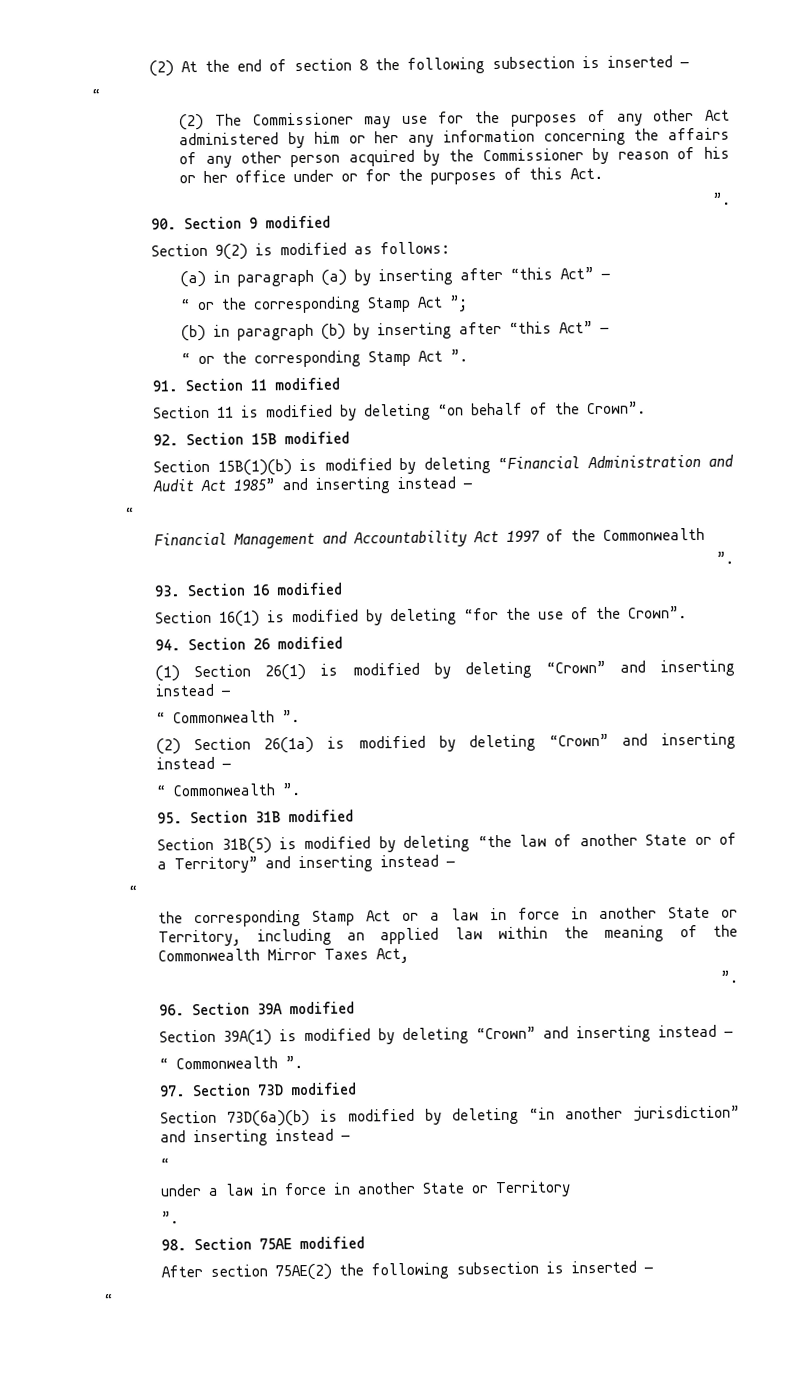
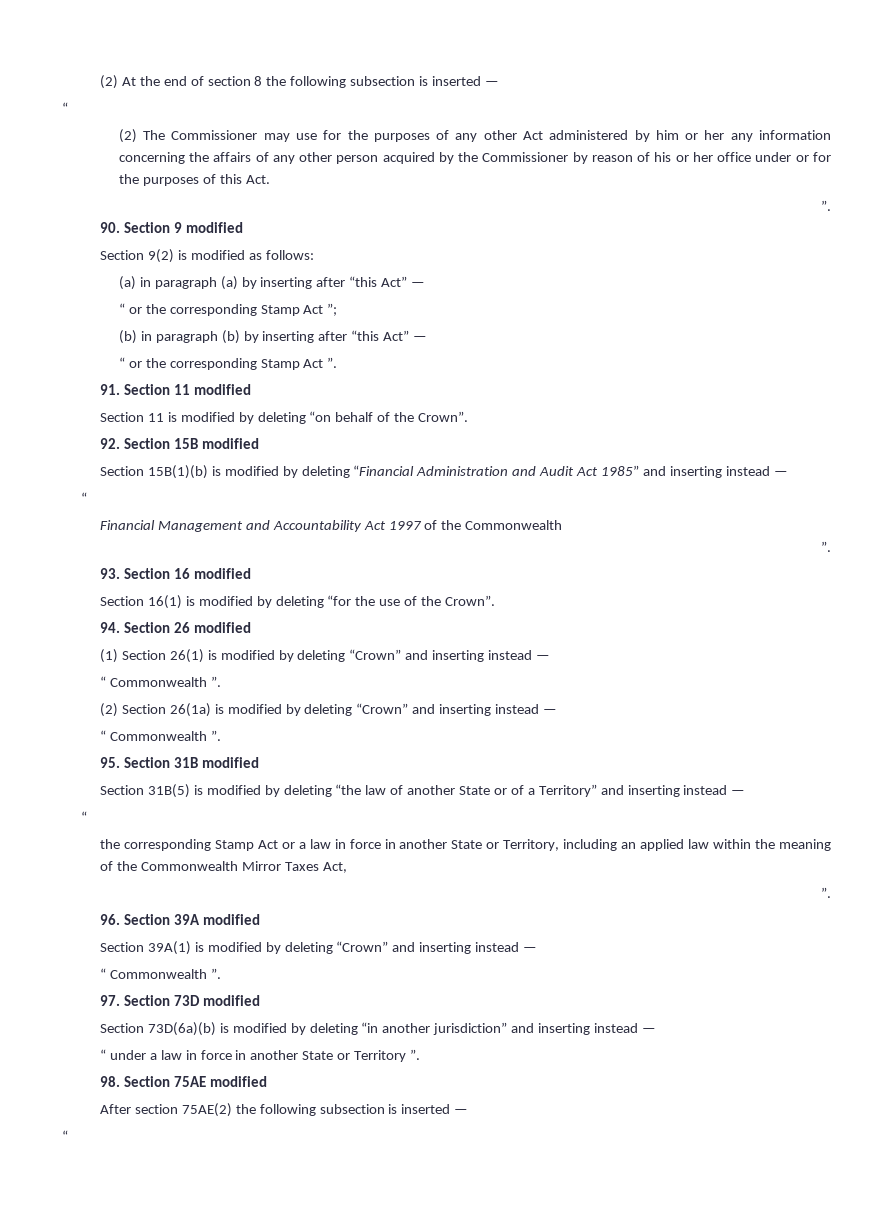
(171, 1164) // -> (106, 1054) none
(572, 1189) // -> (407, 1056) none

